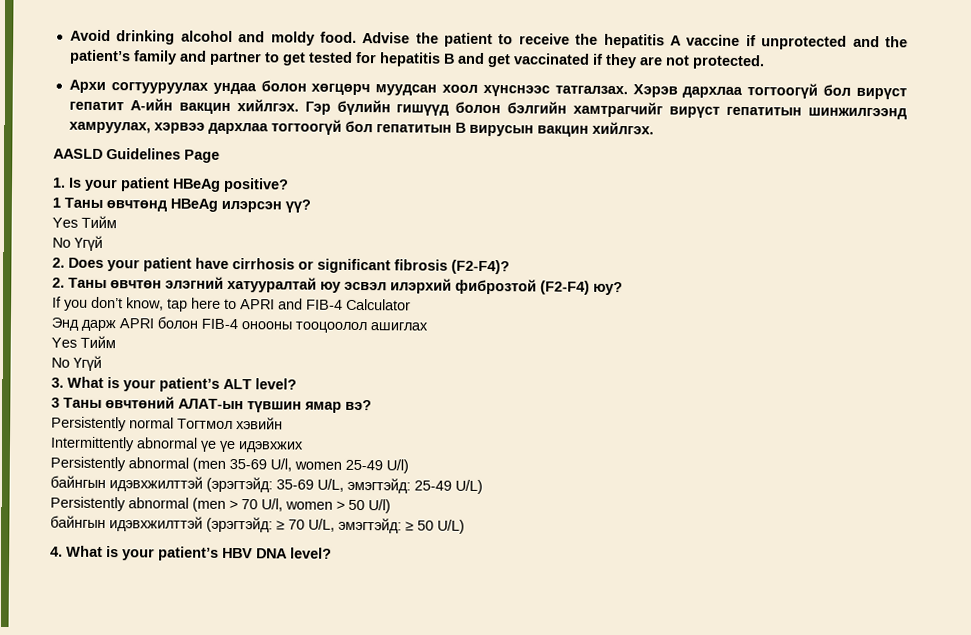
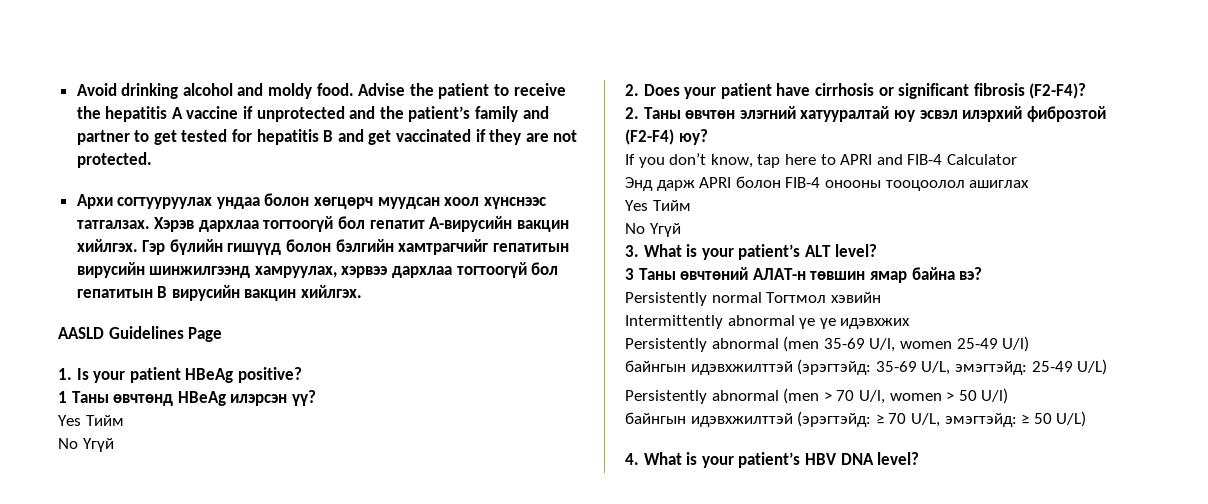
[856,87,908,100] [68,98,173,111] вирүст гепатит А-ийн -> [369,216,513,232] гепатит А-вирусийн
[669,106,803,118] вирүст гепатитын -> [492,243,569,252] [76,262,145,278] гепатитын вирусийн
[468,124,534,137] вирусын -> [171,285,240,301] вирусийн
[178,398,342,413] АЛАТ-ын түвшин ямар -> [752,267,955,283] АЛАТ-н төвшин ямар байна

